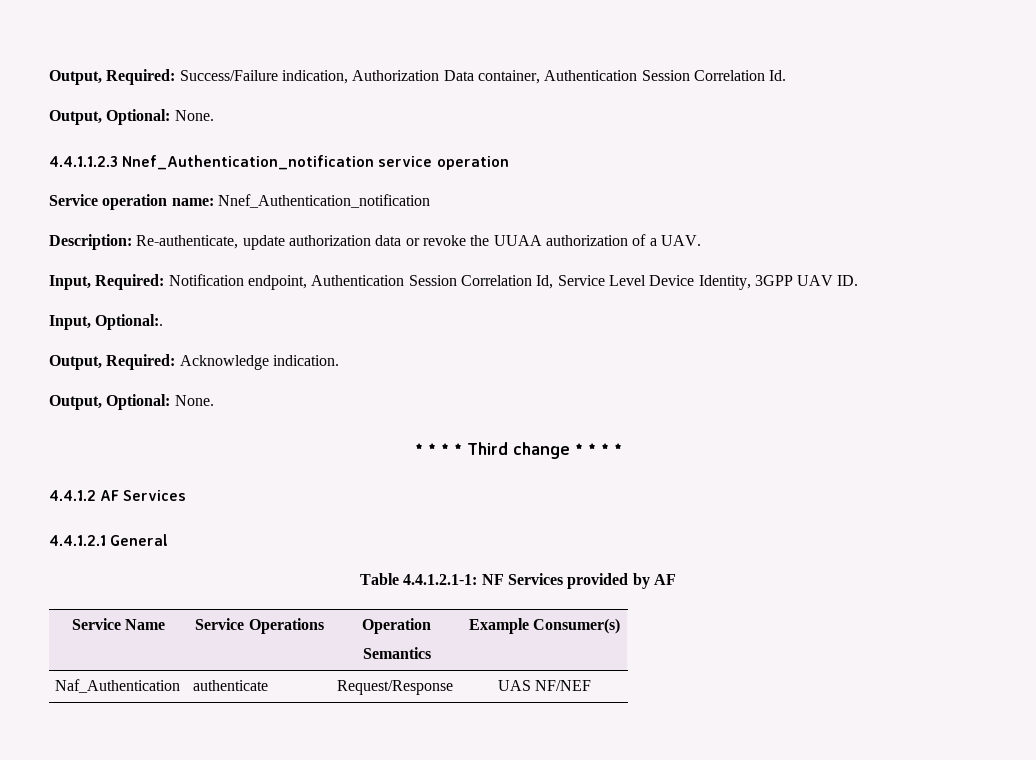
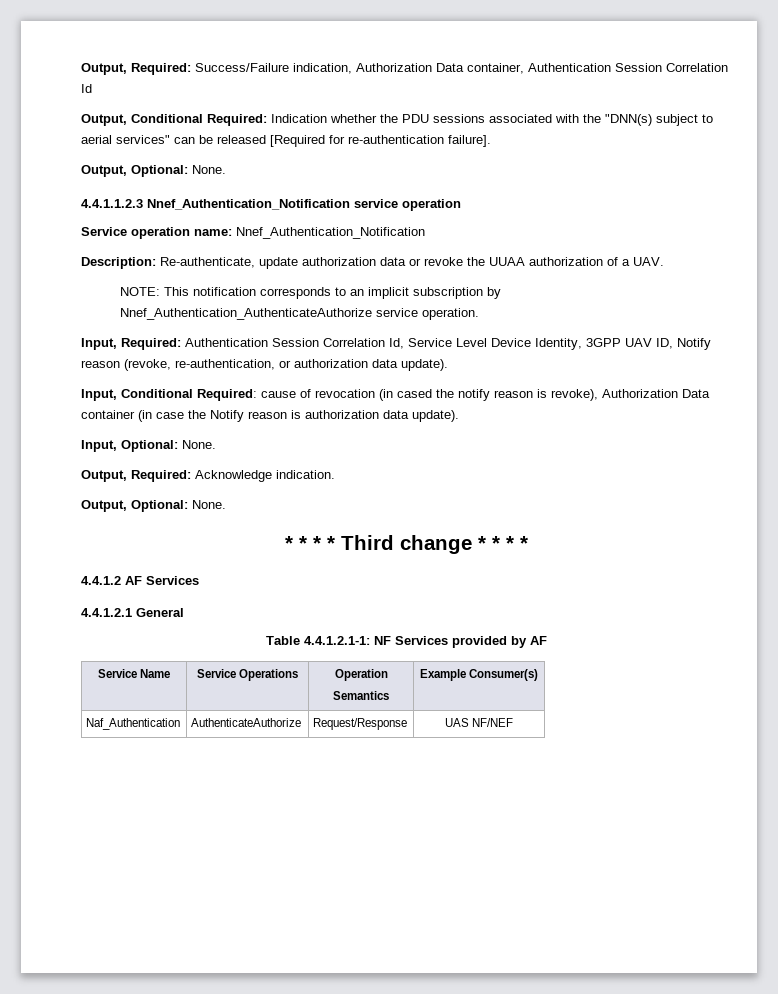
[769,70,787,81] Id. -> [81,84,92,93] [81,114,713,126] [81,135,491,147] Id // Output, Conditional Required: Indication whether the PDU sessions associated with the "DNN(s) subject to aerial services" can be released [Required for re-authentication failure].
[122,155,375,170] Nnef_Authentication_notification -> [147,199,350,210] Nnef_Authentication_Notification
[217,194,430,208] Nnef_Authentication_notification -> [236,227,425,239] Nnef_Authentication_Notification
(701, 240) none -> [119,287,501,299] [119,308,479,320] // NOTE: This notification corresponds to an implicit subscription by Nnef_Authentication_AuthenticateAuthorize service operation.
[168,274,307,290] Notification endpoint, -> (181, 344) none
[837,275,859,286] [49,314,164,330] ID. // Input, Optional:. -> [656,338,711,350] [81,359,448,371] [81,389,710,401] [81,410,459,422] [81,440,216,452] ID, Notify reason (revoke, re-authentication, or authorization data update). // Input, Conditional Required: cause of revocation (in cased the notify reason is revoke), Authorization Data container (in case the Notify reason is authorization data update). // Input, Optional: None.
[193,680,269,691] authenticate -> [191,718,302,727] AuthenticateAuthorize

